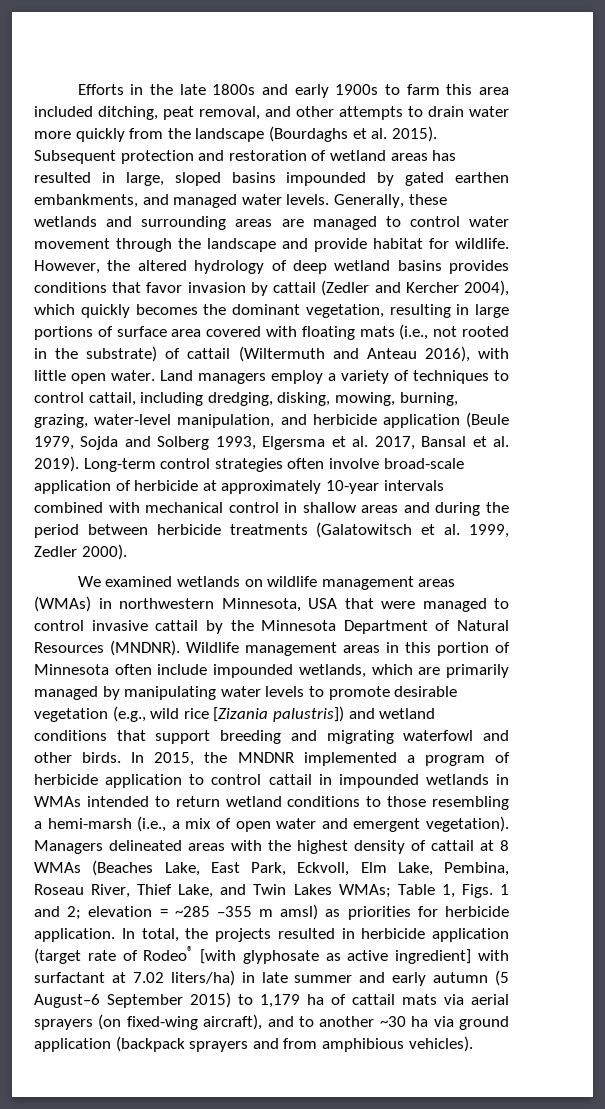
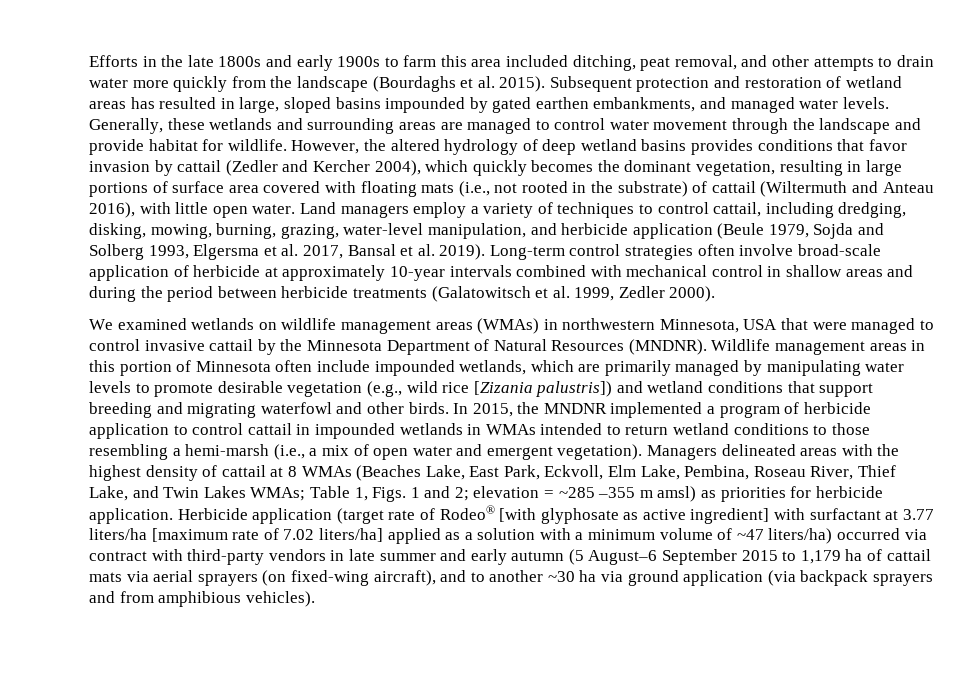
[121,928,426,942] In total, the projects resulted in herbicide -> [177,508,248,520] Herbicide
[132,970,235,986] 7.02 liters/ha) -> [902,509,934,520] [89,528,927,544] [89,549,326,565] 3.77 liters/ha [maximum rate of 7.02 liters/ha] applied as a solution with a minimum volume of ~47 liters/ha) occurred via contract with third-party vendors
[190,992,231,1008] 2015) -> [741,550,778,561] 2015
[115,1036,185,1052] (backpack -> [767,570,869,586] (via backpack

